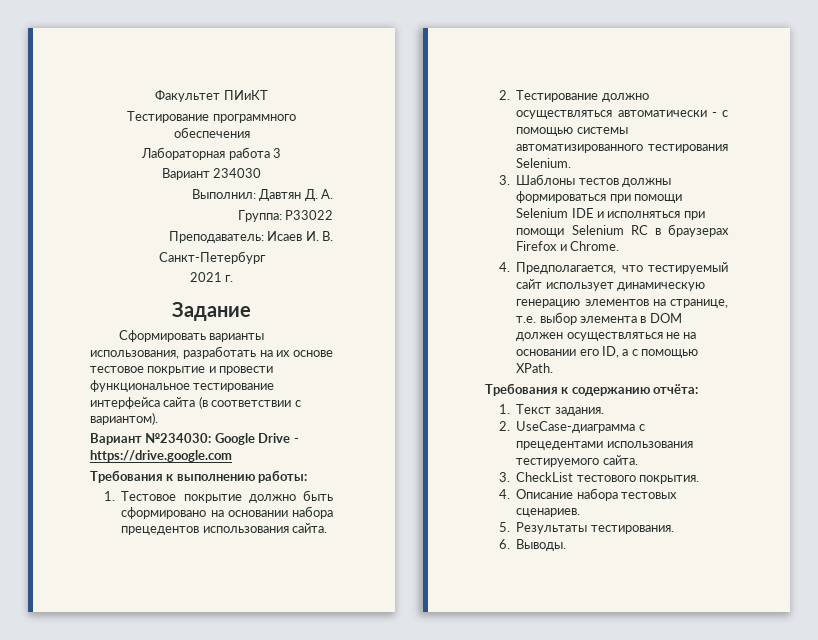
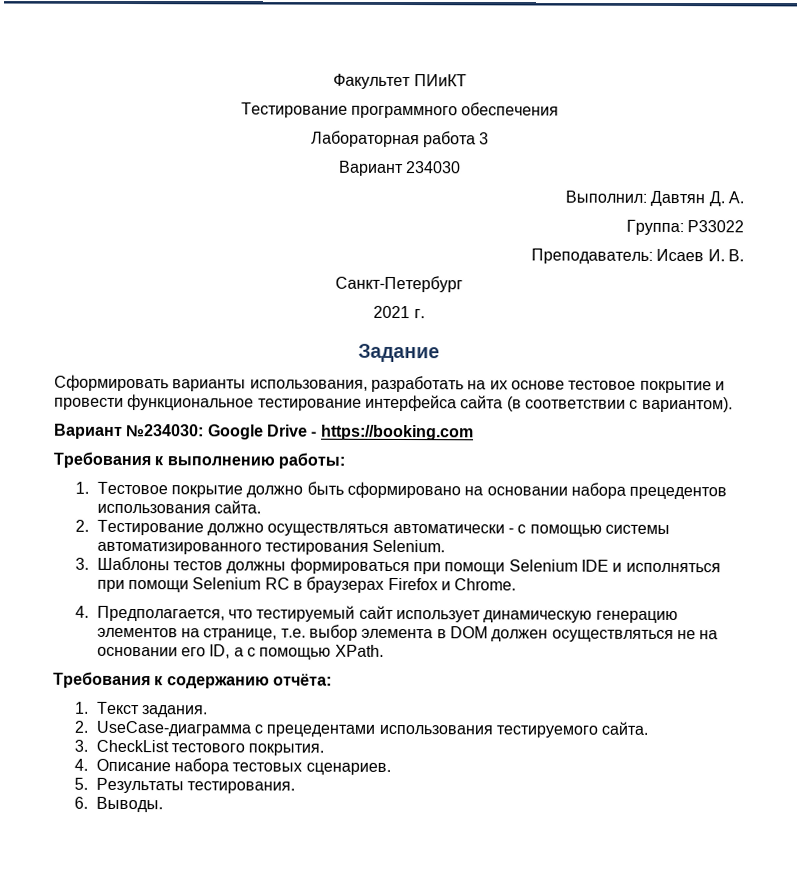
[90,450,232,462] https://drive.google.com -> [320,424,474,441] https://booking.com

